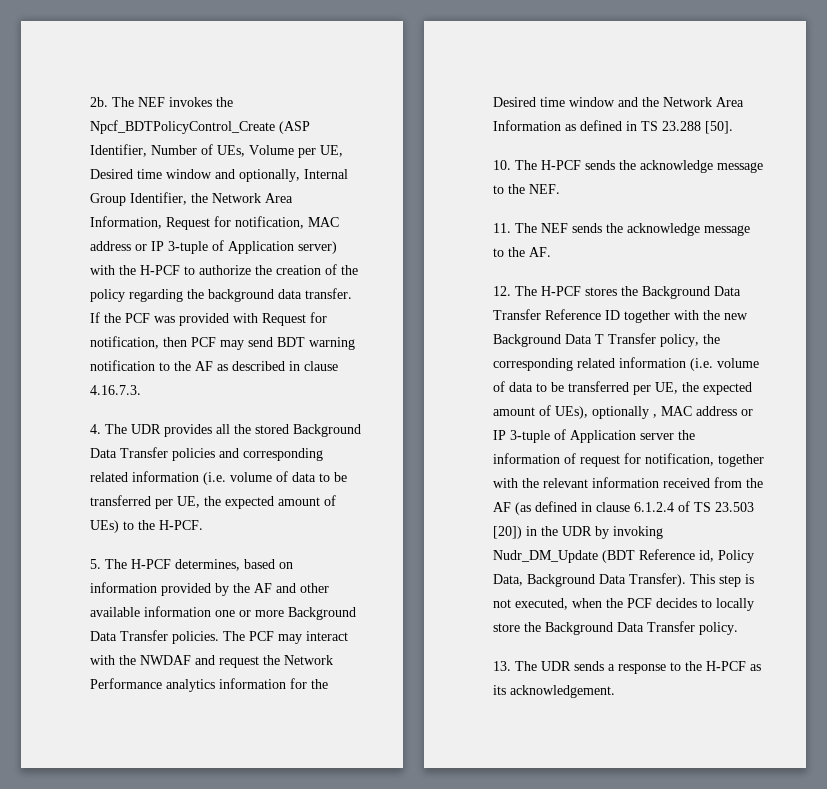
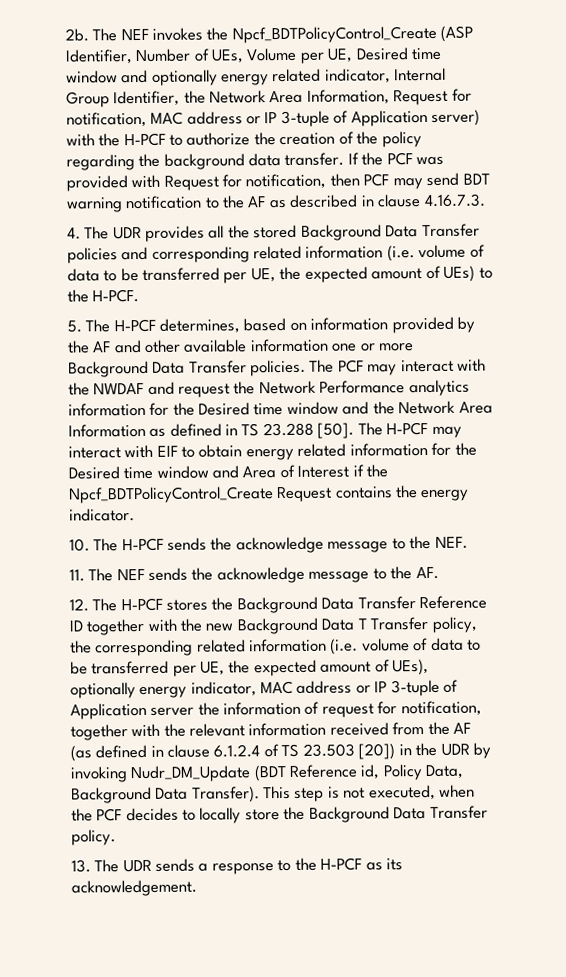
[238,169,300,182] optionally, -> [151,68,391,86] optionally energy related indicator,
(733, 127) none -> [357,421,462,438] [67,442,477,461] [67,464,389,480] [67,485,470,504] [68,508,135,522] The H-PCF may interact with EIF to obtain energy related information for the Desired time window and Area of Interest if the Npcf_BDTPolicyControl_Create Request contains the energy indicator.
[652,414,657,418] , -> [139,681,257,699] energy indicator,

